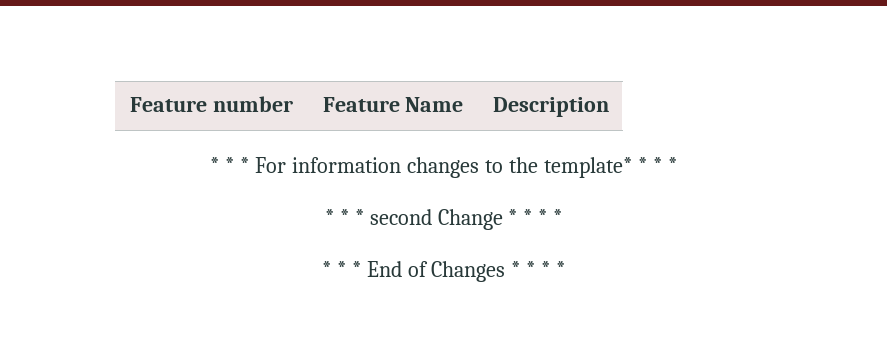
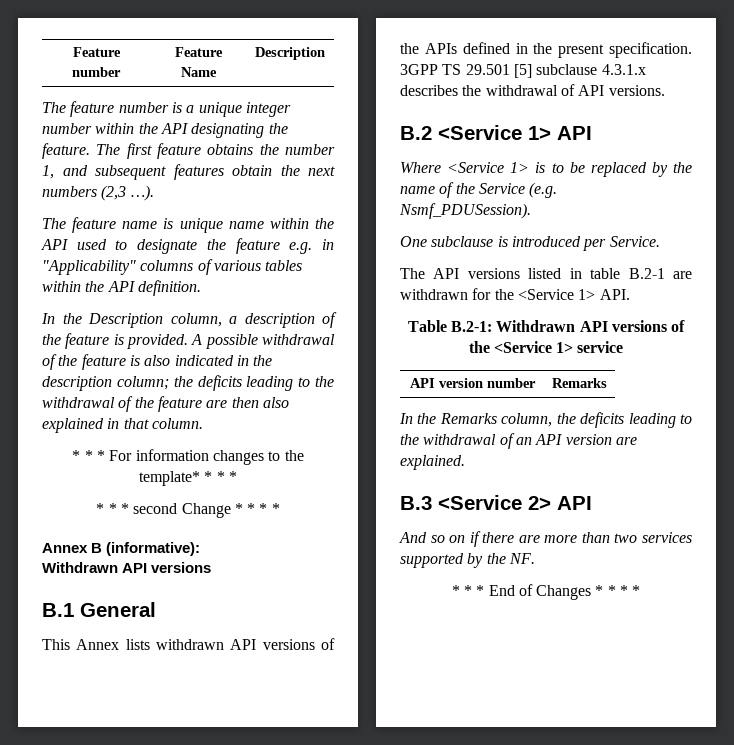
(609, 107) none -> [42,101,291,117] [42,123,288,138] [42,143,335,159] [42,164,335,180] [42,185,154,201] [42,217,334,233] [41,238,335,254] [42,259,303,275] [42,280,201,296] [41,312,337,328] [42,333,336,349] [42,354,273,370] [42,375,334,391] [42,396,289,412] [42,418,203,433] // The feature number is a unique integer number within the API designating the feature. The first feature obtains the number 1, and subsequent features obtain the next numbers (2,3 …). // The feature name is unique name within the API used to designate the feature e.g. in "Applicability" columns of various tables within the API definition. // In the Description column, a description of the feature is provided. A possible withdrawal of the feature is also indicated in the description column; the deficits leading to the withdrawal of the feature are then also explained in that column.
(563, 217) none -> [42,542,201,556] [42,562,212,573] [42,602,156,617] [42,638,335,650] [400,42,692,58] [400,64,646,78] [400,84,665,96] [400,125,592,140] [400,162,692,177] [400,182,558,198] [399,203,531,219] [400,236,660,251] [400,268,692,279] [400,288,630,300] [407,320,686,332] [468,341,624,353] [409,378,536,388] [551,378,607,388] [399,412,692,428] [400,433,637,449] [400,455,465,470] [400,495,592,510] [399,531,692,547] [400,553,535,568] // Annex B (informative): // Withdrawn API versions // B.1 General // This Annex lists withdrawn API versions of the APIs defined in the present specification. 3GPP TS 29.501 [5] subclause 4.3.1.x describes the withdrawal of API versions. // B.2 <Service 1> API // Where <Service 1> is to be replaced by the name of the Service (e.g. Nsmf_PDUSession). // One subclause is introduced per Service. // The API versions listed in table B.2-1 are withdrawn for the <Service 1> API. // Table B.2-1: Withdrawn API versions of the <Service 1> service // API version number | Remarks // In the Remarks column, the deficits leading to the withdrawal of an API version are explained. // B.3 <Service 2> API // And so on if there are more than two services supported by the NF.

